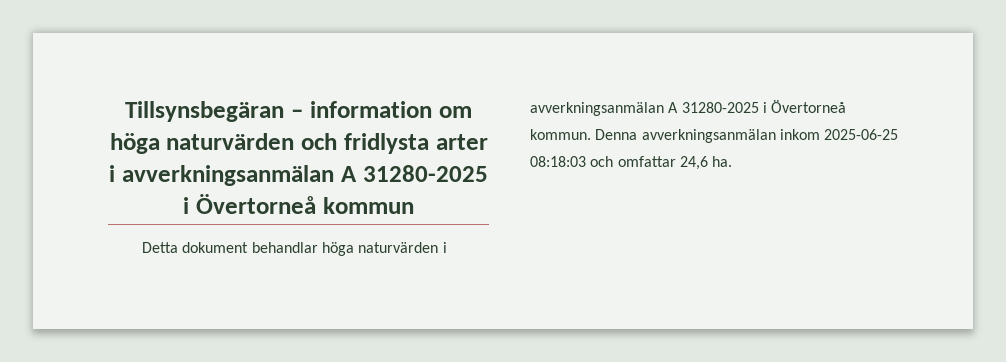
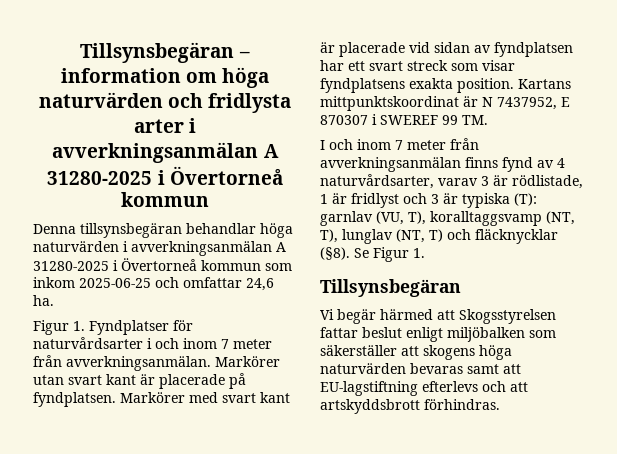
[142,242,249,253] Detta dokument -> [33,223,182,238] Denna tillsynsbegäran
[530,129,776,143] kommun. Denna avverkningsanmälan -> [201,260,292,271] kommun som
[530,156,586,167] 08:18:03 -> (151, 283) none
(733, 161) none -> [33,320,193,335] [33,337,272,349] [33,355,280,371] [33,373,246,389] [33,392,290,407] [320,42,573,57] [320,60,515,71] [320,78,571,93] [320,96,570,111] [320,114,488,125] [320,138,479,150] [320,157,565,172] [320,174,583,189] [320,193,537,208] [320,211,575,226] [320,229,558,244] [320,247,425,262] [320,279,461,297] [320,309,556,324] [320,327,556,342] [320,345,512,360] [320,363,521,374] [320,381,528,396] [320,399,500,414] // Figur 1. Fyndplatser för naturvårdsarter i och inom 7 meter från avverkningsanmälan. Markörer utan svart kant är placerade på fyndplatsen. Markörer med svart kant är placerade vid sidan av fyndplatsen har ett svart streck som visar fyndplatsens exakta position. Kartans mittpunktskoordinat är N 7437952, E 870307 i SWEREF 99 TM. // I och inom 7 meter från avverkningsanmälan finns fynd av 4 naturvårdsarter, varav 3 är rödlistade, 1 är fridlyst och 3 är typiska (T): garnlav (VU, T), koralltaggsvamp (NT, T), lunglav (NT, T) och fläcknycklar (§8). Se Figur 1. // Tillsynsbegäran // Vi begär härmed att Skogsstyrelsen fattar beslut enligt miljöbalken som säkerställer att skogens höga naturvärden bevaras samt att EU-lagstiftning efterlevs och att artskyddsbrott förhindras.

